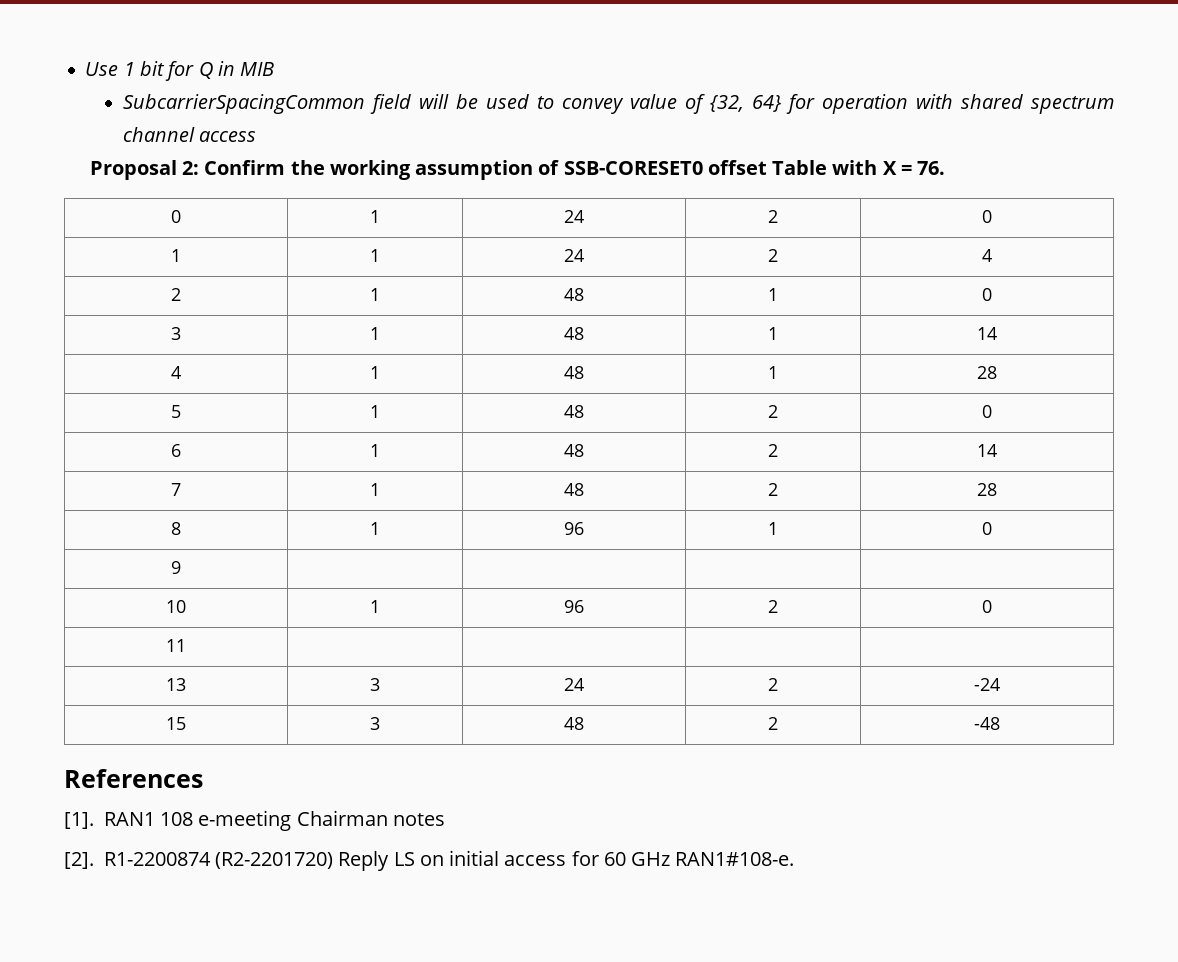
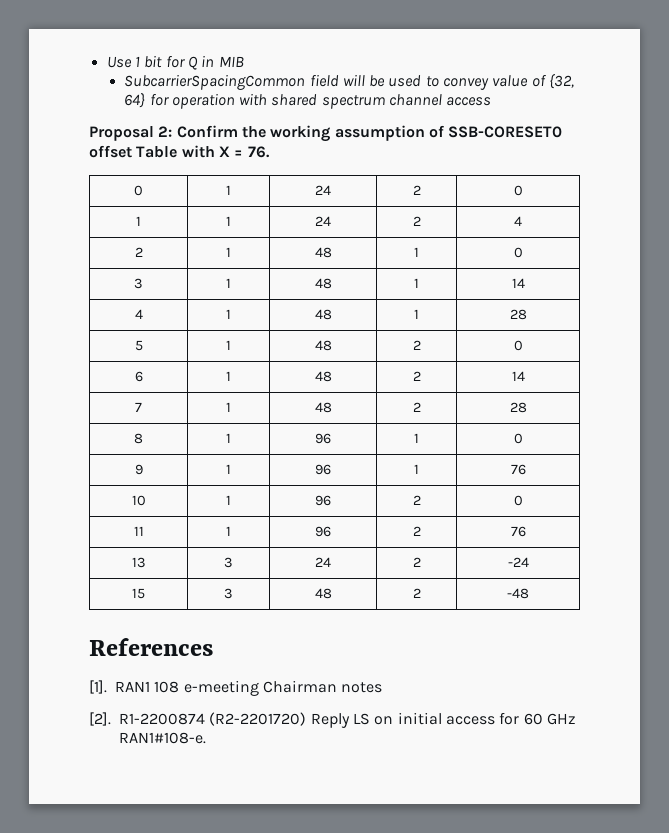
(181, 567) | | | -> [226,464,231,474] [315,464,331,475] [414,464,419,474] [510,464,526,475] 1 | 96 | 1 | 76
(186, 645) | | | -> [226,526,231,536] [315,526,331,537] [412,526,421,536] [510,526,526,537] 1 | 96 | 2 | 76

